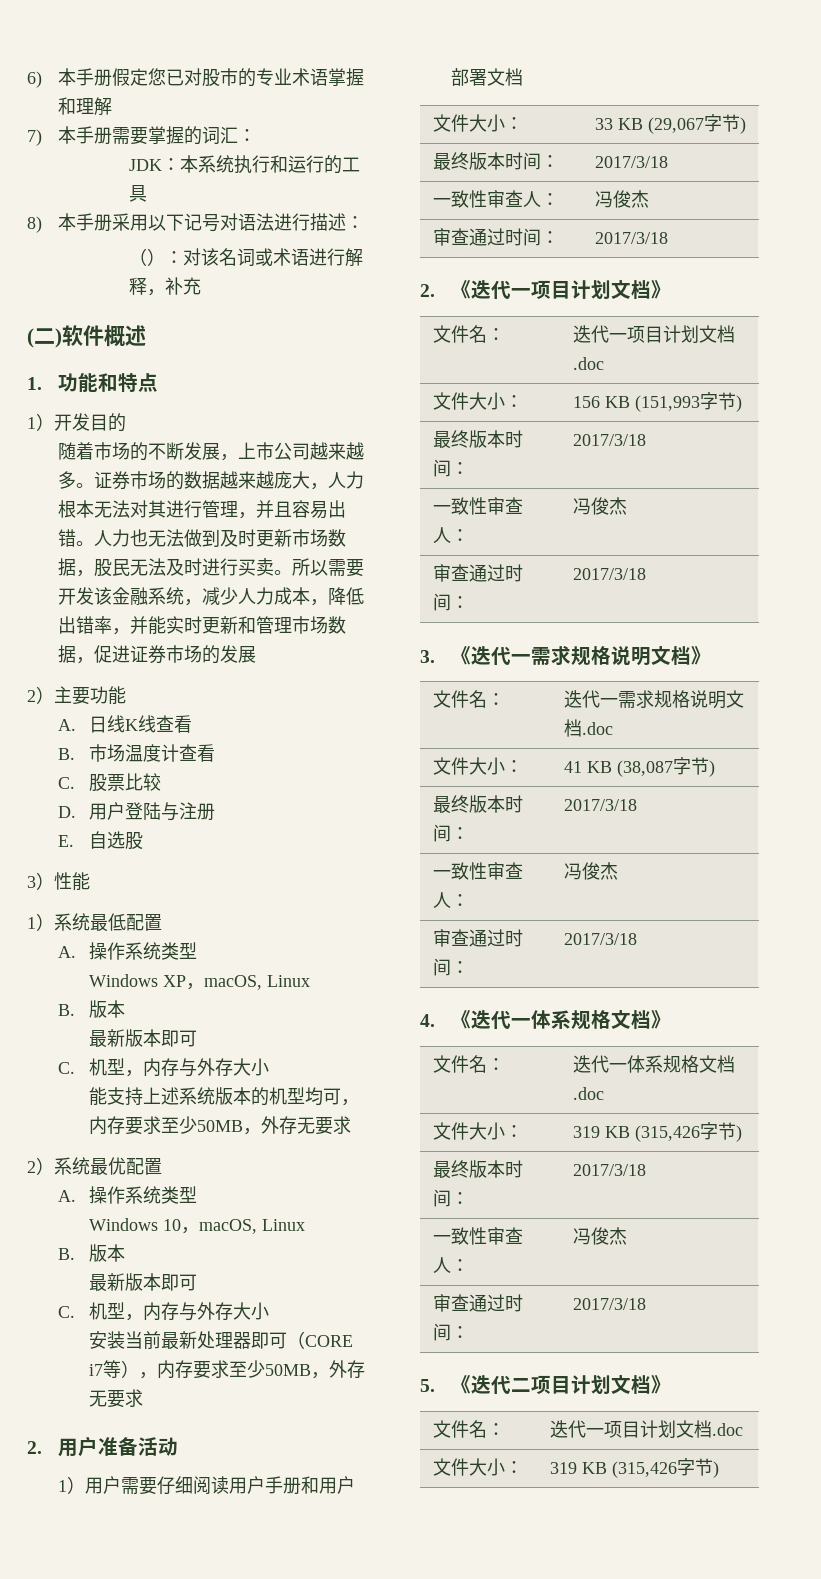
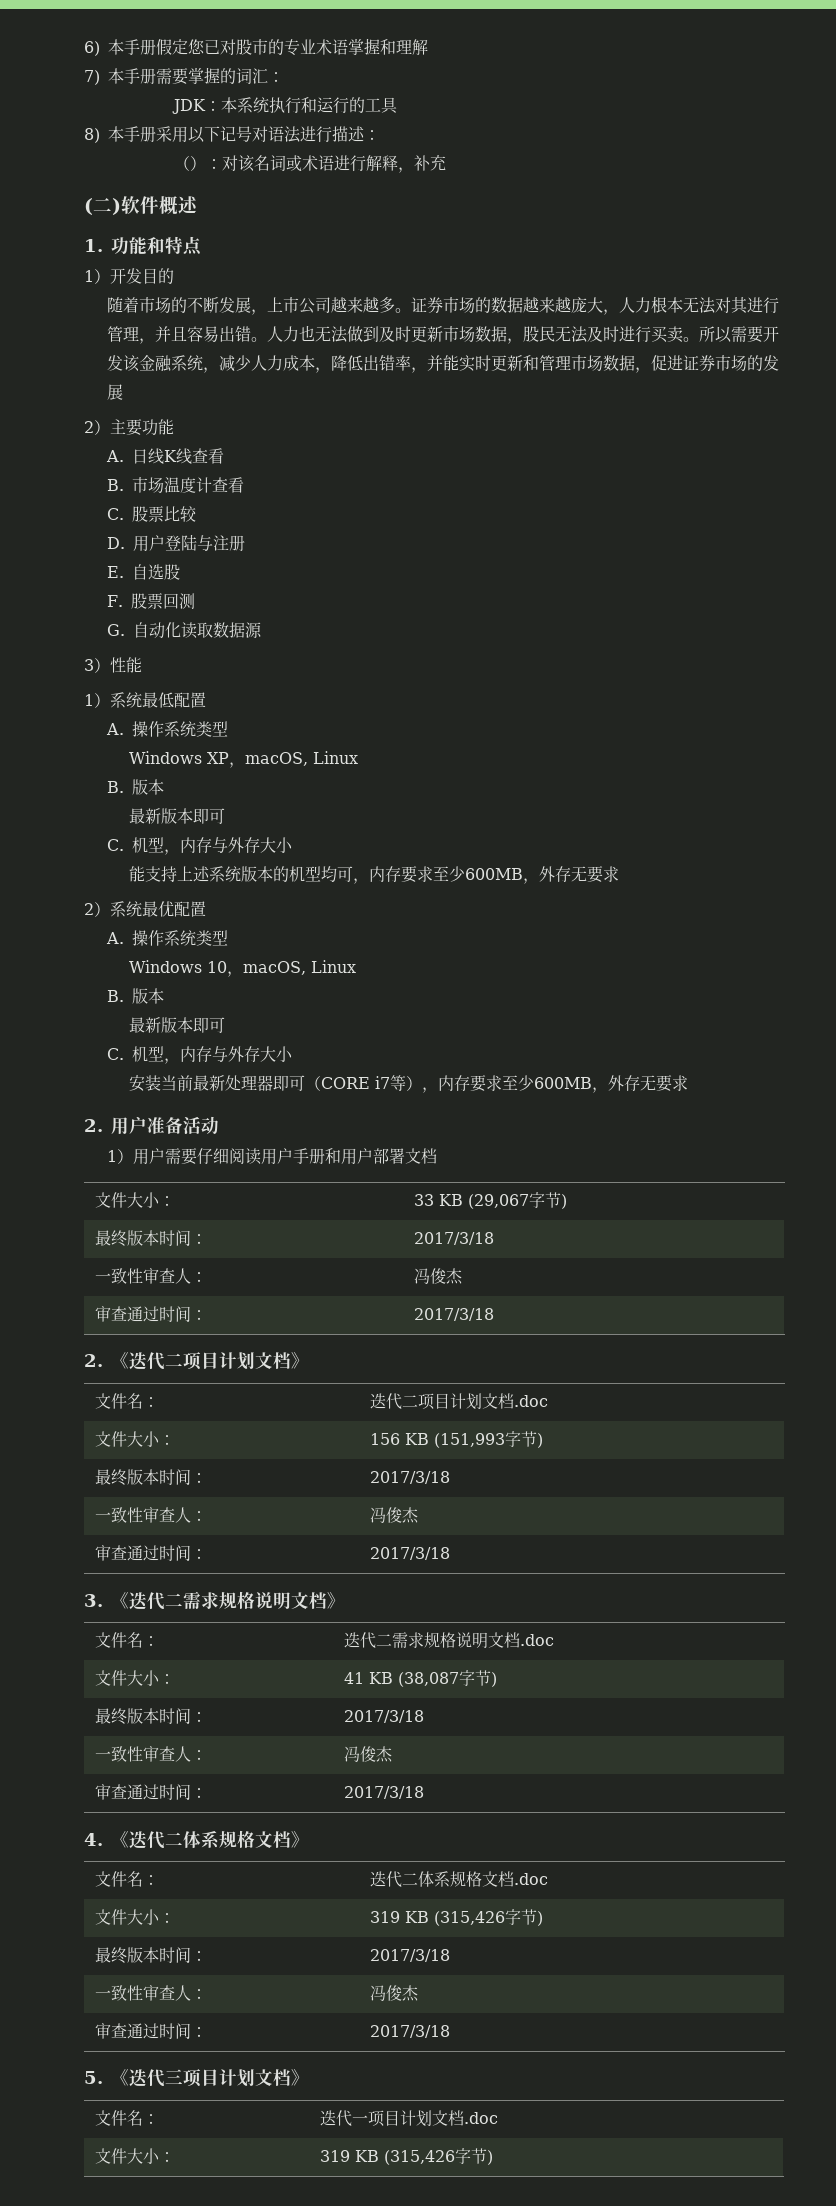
(144, 841) none -> [106,593,195,609] [106,622,262,639] // F.股票回测 // G.自动化读取数据源
[197,1120,244,1132] 50MB -> [465,868,524,880] 600MB
[265,1364,312,1376] 50MB -> [534,1077,593,1089] 600MB
[511,280,672,299] [432,325,505,343] [572,325,627,343] 一项目计划文档》 // 文件名： | 迭代一 -> [165,1352,309,1370] [94,1393,159,1409] [369,1393,418,1410] 二项目计划文档》 // 文件名： | 迭代二
[511,654,532,663] 一 -> [165,1593,183,1607] 二
[599,698,618,706] 一 -> [375,1634,392,1646] 二
[511,1018,532,1027] 一 -> [165,1832,183,1846] 二
[608,1063,627,1071] 一 -> [401,1873,418,1885] 二
[511,1378,532,1392] 二 -> [165,2069,183,2084] 三

